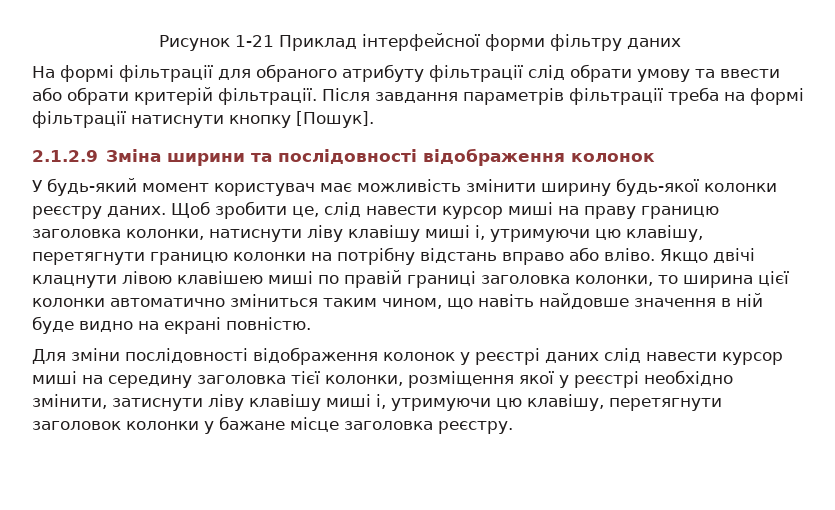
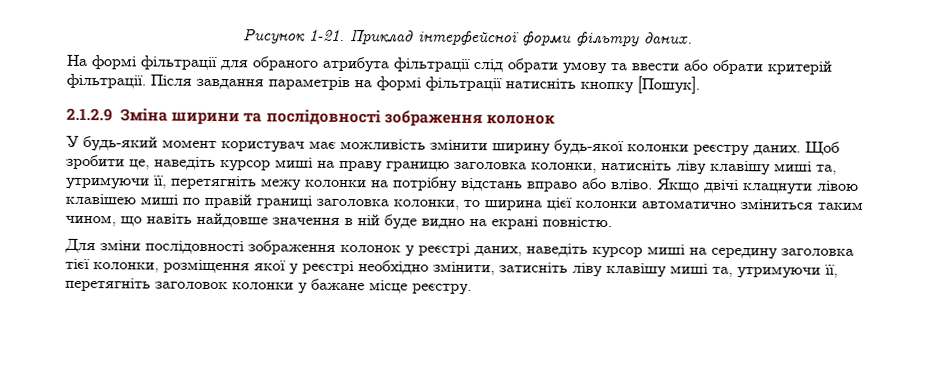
[234,35,274,47] 1-21 -> [309,29,345,41] 1-21.
[626,38,681,49] даних -> [644,32,693,44] даних.
[342,64,424,82] атрибуту -> [322,56,390,73] атрибута
[569,87,719,105] фільтрації треба -> (350, 83) none
[131,115,224,128] натиснути -> [505,78,576,89] натисніть
[423,148,566,166] відображення -> [383,110,483,128] зображення
[324,202,437,217] слід навести -> [154,156,216,171] наведіть
[209,225,703,242] [32,252,228,265] натиснути ліву клавішу миші і, утримуючи цю клавішу, перетягнути границю -> [601,159,837,176] [65,175,302,191] натисніть ліву клавішу миші та, утримуючи її, перетягніть межу
[253,347,378,365] відображення -> [248,240,336,255] зображення
[545,348,717,363] даних слід навести -> [474,243,588,257] даних, наведіть
[112,394,722,411] затиснути ліву клавішу миші і, утримуючи цю клавішу, перетягнути -> [499,262,838,279] [65,277,151,292] затисніть ліву клавішу миші та, утримуючи її, перетягніть
[344,421,433,430] заголовка -> (408, 287) none

